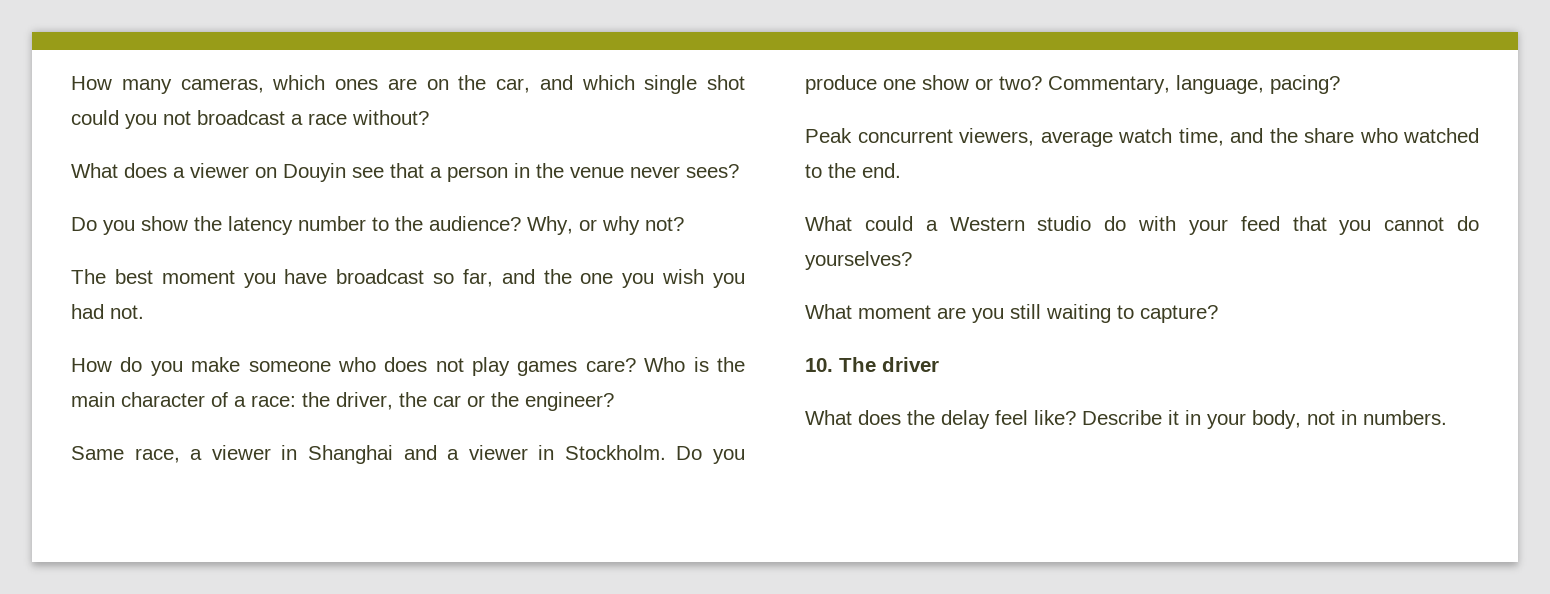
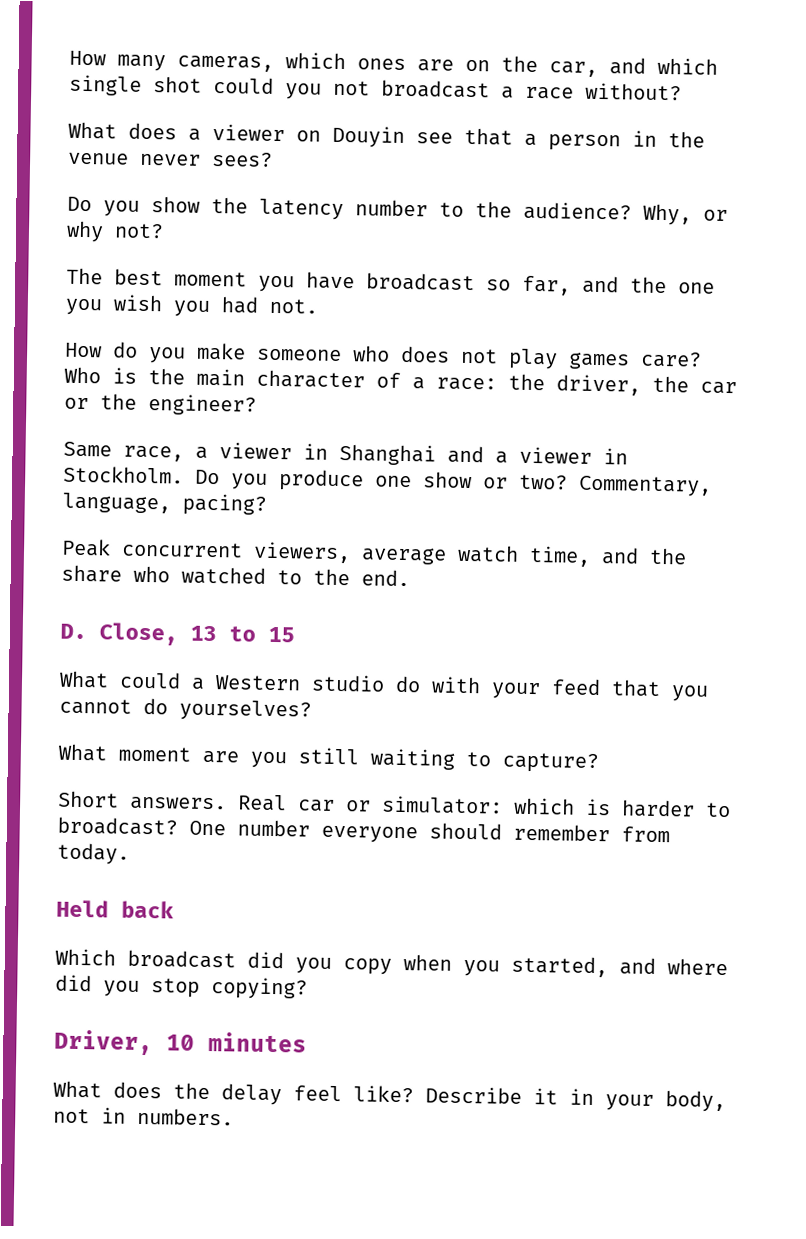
(901, 170) none -> [60,622,295,646] // D. Close, 13 to 15
[805,357,939,372] 10. The driver -> [58,790,731,818] [57,816,670,844] [57,842,130,865] [56,899,174,919] [55,948,728,978] [55,974,308,1000] [54,1029,307,1056] Short answers. Real car or simulator: which is harder to broadcast? One number everyone should remember from today. // Held back // Which broadcast did you copy when you started, and where did you stop copying? // Driver, 10 minutes

